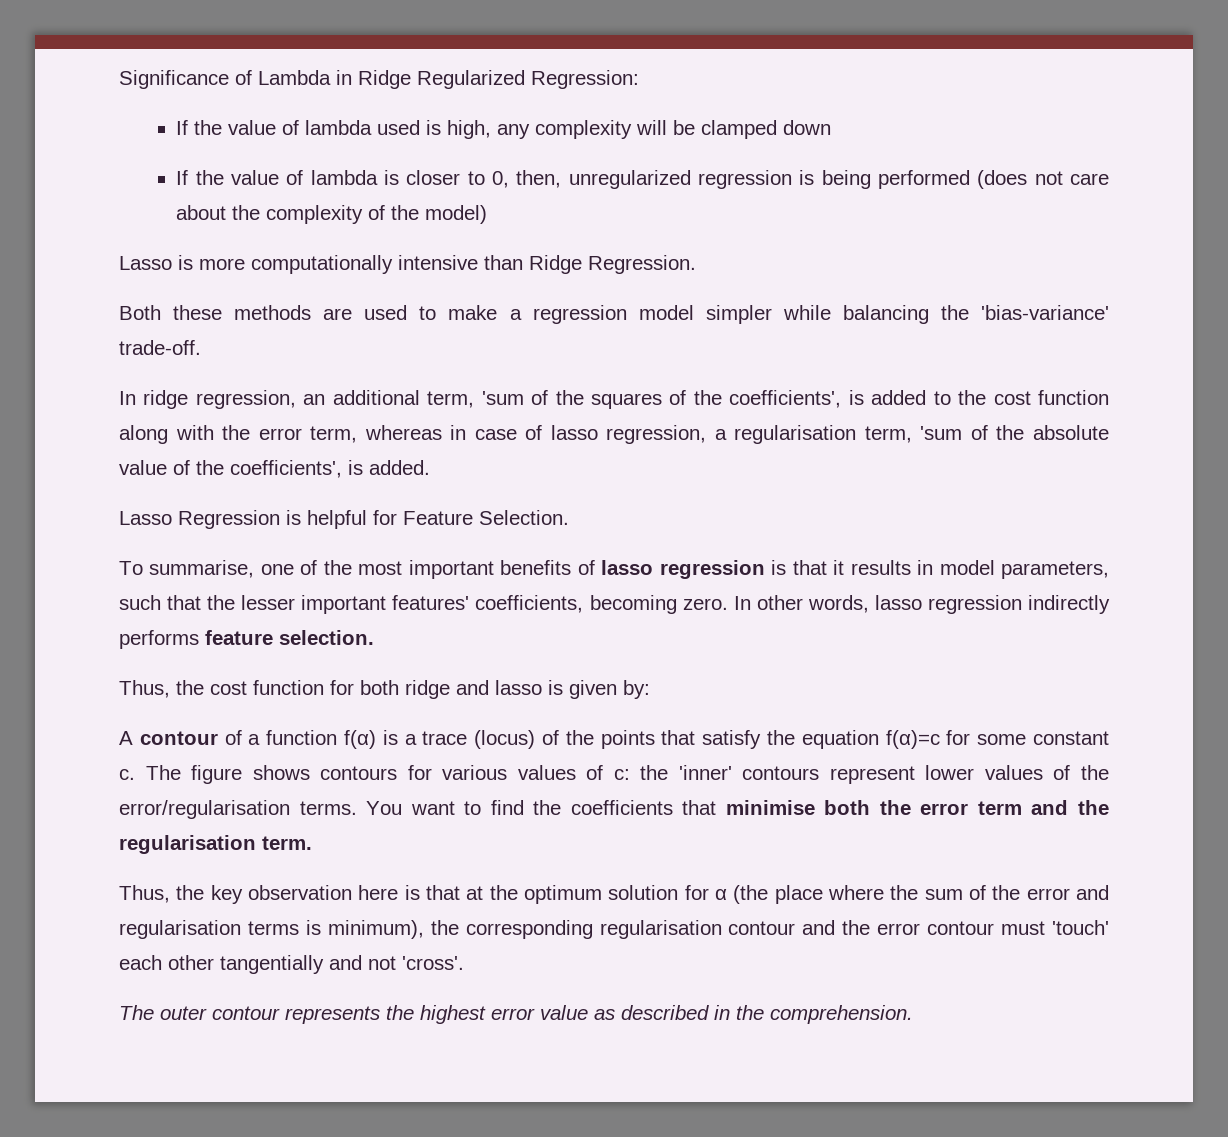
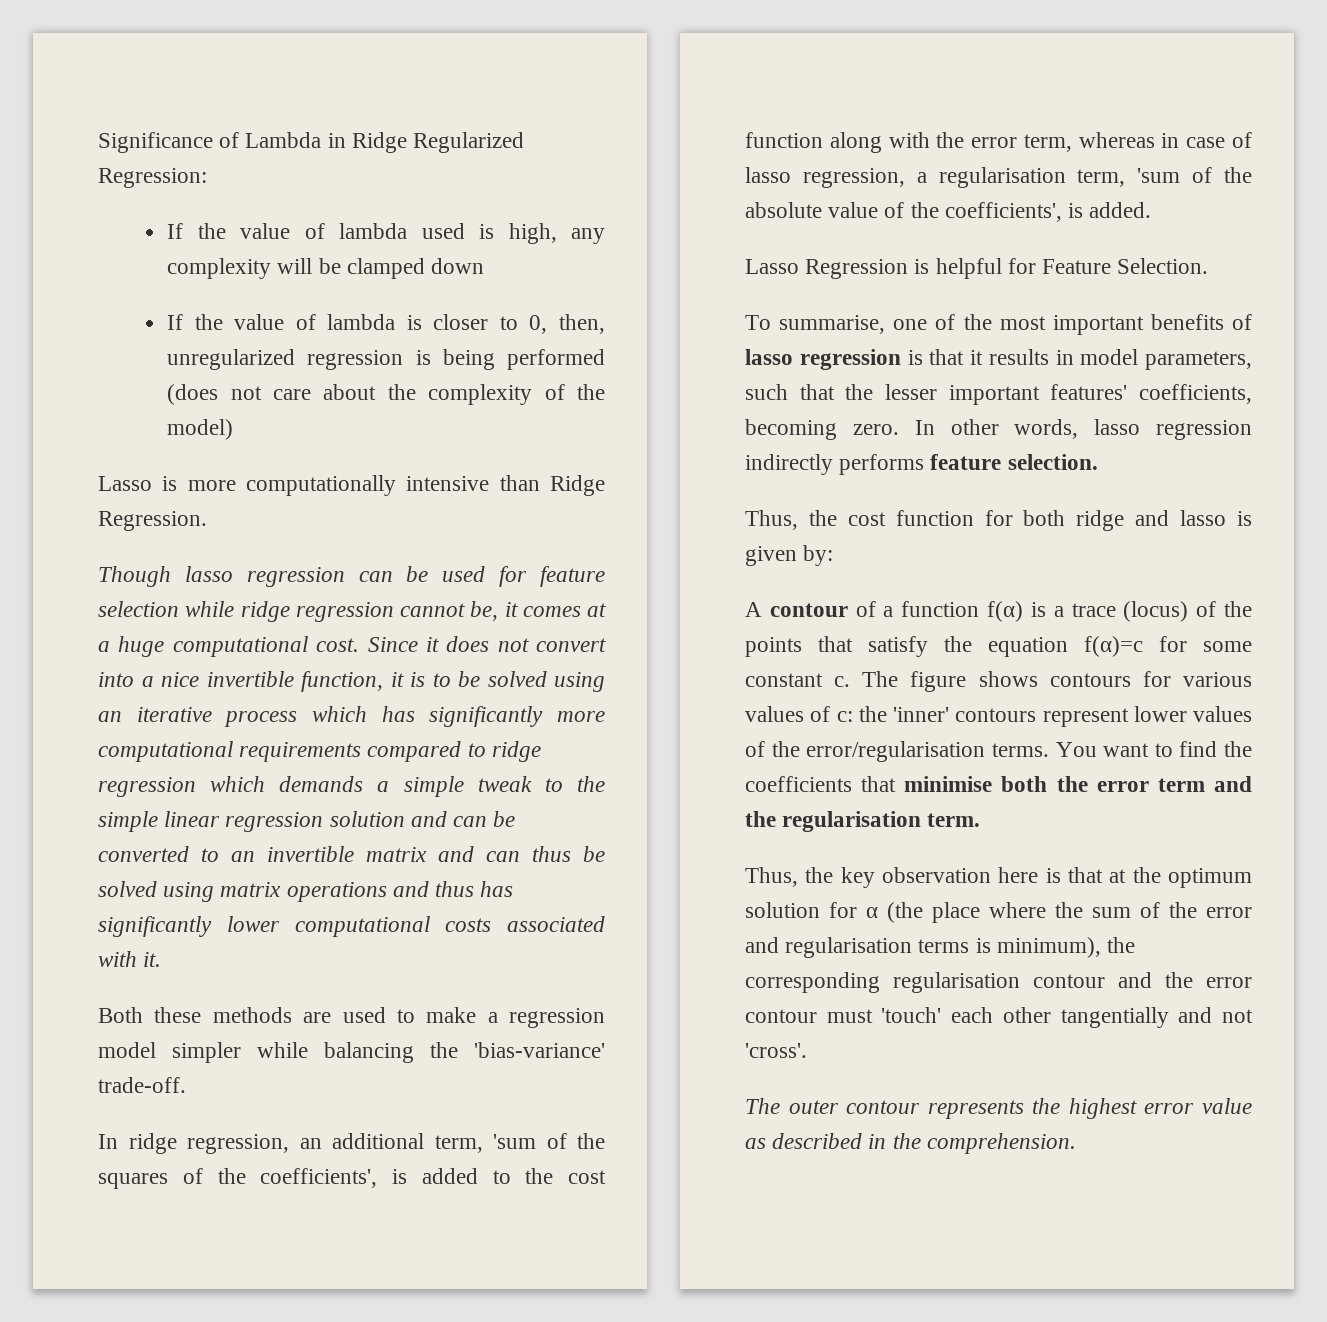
(696, 264) none -> [98,566,605,587] [98,601,606,622] [98,636,606,657] [98,671,605,692] [98,706,605,727] [98,741,541,762] [98,776,605,797] [98,811,516,832] [98,846,605,862] [98,881,514,902] [98,916,605,937] [98,951,162,967] // Though lasso regression can be used for feature selection while ridge regression cannot be, it comes at a huge computational cost. Since it does not convert into a nice invertible function, it is to be solved using an iterative process which has significantly more computational requirements compared to ridge regression which demands a simple tweak to the simple linear regression solution and can be converted to an invertible matrix and can thus be solved using matrix operations and thus has significantly lower computational costs associated with it.

